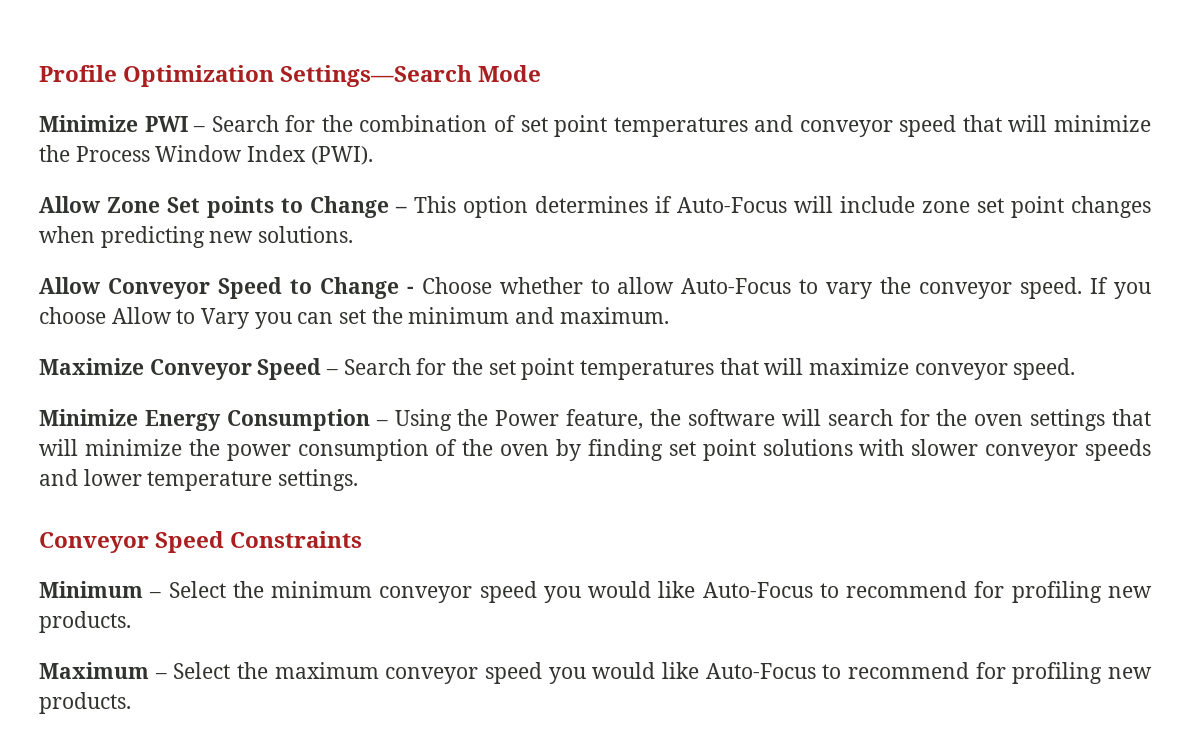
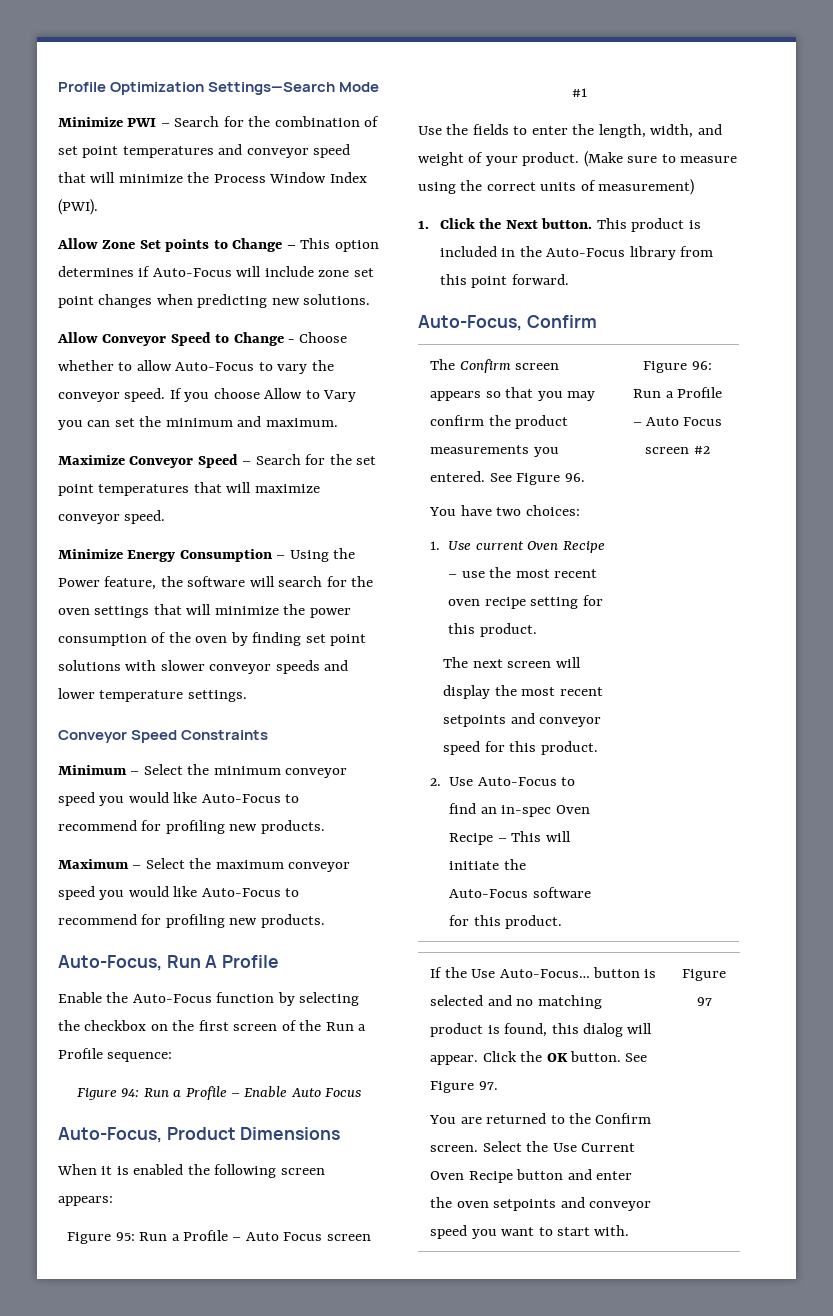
(131, 703) none -> [58,955,280,971] [58,992,360,1006] [58,1020,367,1031] [58,1048,173,1062] [76,1086,362,1100] [58,1127,341,1143] [57,1164,325,1178] [58,1196,113,1206] [67,1230,371,1244] [571,88,587,97] [418,124,722,138] [418,151,738,167] [418,179,695,195] [418,218,701,232] [439,246,714,260] [439,274,569,288] [418,315,597,331] [430,359,560,373] [430,387,595,401] [430,415,569,429] [430,445,559,457] [430,471,585,485] [429,505,580,516] [430,541,605,553] [448,567,598,578] [448,595,603,609] [448,623,537,637] [443,657,581,668] [443,685,603,699] [443,713,602,727] [443,741,598,755] [430,777,576,786] [449,803,590,817] [449,831,571,845] [449,859,526,870] [449,887,591,898] [449,915,563,929] [643,361,712,373] [633,387,722,398] [632,417,723,426] [645,446,710,454] [430,967,657,978] [430,995,602,1009] [430,1023,653,1037] [430,1051,648,1065] [430,1081,498,1093] [429,1113,652,1124] [430,1141,635,1152] [430,1169,632,1183] [430,1197,651,1211] [430,1225,630,1239] [682,969,726,981] [696,997,712,1006] // Auto-Focus, Run A Profile // Enable the Auto-Focus function by selecting the checkbox on the first screen of the Run a Profile sequence: // Figure 94: Run a Profile – Enable Auto Focus // Auto-Focus, Product Dimensions // When it is enabled the following screen appears: // Figure 95: Run a Profile – Auto Focus screen #1 // Use the fields to enter the length, width, and weight of your product. (Make sure to measure using the correct units of measurement) // 1. Click the Next button. This product is included in the Auto-Focus library from this point forward. // Auto-Focus, Confirm // The Confirm screen appears so that you may confirm the product measurements you entered. See Figure 96. // You have two choices: // 1. Use current Oven Recipe – use the most recent oven recipe setting for this product. // The next screen will display the most recent setpoints and conveyor speed for this product. // 2. Use Auto-Focus to find an in-spec Oven Recipe – This will initiate the Auto-Focus software for this product. | Figure 96: Run a Profile – Auto Focus screen #2 // If the Use Auto-Focus… button is selected and no matching product is found, this dialog will appear. Click the OK button. See Figure 97. // You are returned to the Confirm screen. Select the Use Current Oven Recipe button and enter the oven setpoints and conveyor speed you want to start with. | Figure 97

